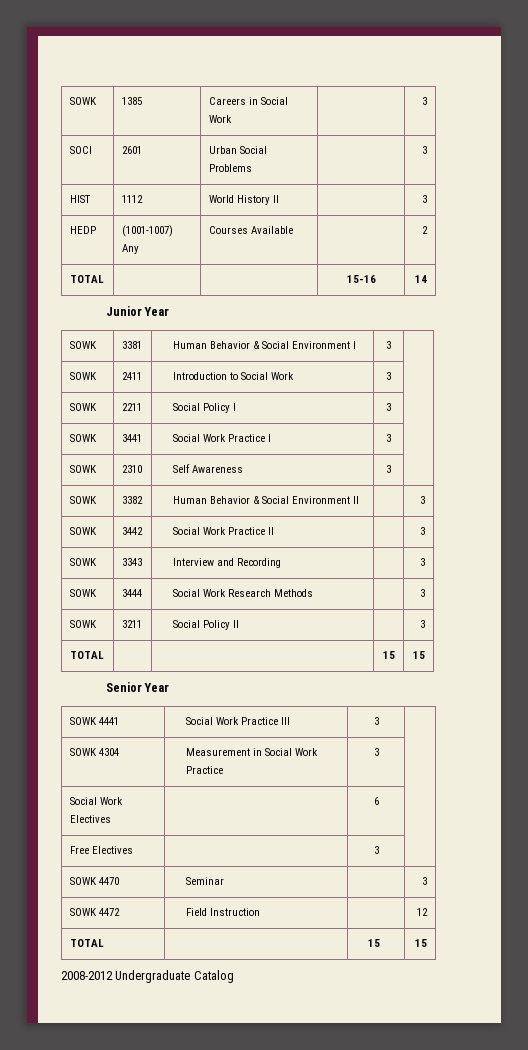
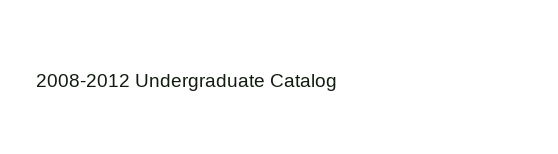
[69,97,97,105] [121,97,142,105] [208,97,288,105] [208,115,232,123] [422,97,428,105] [69,146,92,154] [121,146,142,154] [208,146,267,154] [208,164,252,172] [422,146,428,154] [69,195,91,203] [121,195,143,203] [208,195,279,205] [422,195,428,203] [69,226,96,234] [121,225,173,237] [121,244,139,254] [208,226,293,234] [422,226,429,234] [69,275,104,283] [346,275,376,283] [415,275,428,283] [105,306,170,316] [69,341,97,349] [121,341,142,349] [173,341,357,349] [386,341,391,349] [69,372,97,380] [121,372,142,380] [173,372,295,380] [386,372,391,380] [69,403,97,411] [121,403,142,411] [173,403,237,413] [386,403,391,411] [69,434,97,442] [121,434,142,442] [173,434,272,442] [386,434,391,442] [69,465,97,473] [121,465,142,473] [173,464,244,473] [386,465,391,473] [69,496,97,504] [121,496,143,504] [173,496,360,504] [420,496,426,504] [69,527,97,535] [121,527,143,535] [173,527,275,535] [420,527,426,535] [69,558,97,566] [121,558,142,566] [173,558,282,568] [420,558,426,566] [69,589,97,597] [121,589,142,597] [173,589,314,597] [420,589,426,597] [69,620,97,628] [121,620,142,628] [173,620,240,630] [420,620,426,628] [69,651,104,659] [382,651,395,659] [413,651,426,659] [105,682,170,692] [69,717,119,725] [186,717,291,725] [373,717,379,725] [69,748,119,756] [186,748,319,756] [186,766,224,774] [373,748,379,756] [69,797,123,805] [69,815,111,823] [373,797,379,805] [69,846,133,854] [373,846,379,854] [69,877,119,885] [186,877,225,885] [422,877,428,885] [69,908,120,916] [186,908,261,916] [417,908,429,916] [69,939,104,947] [367,939,380,947] [415,939,428,947] SOWK | 1385 | Careers in Social Work | | 3 // SOCI | 2601 | Urban Social Problems | | 3 // HIST | 1112 | World History II | | 3 // HEDP | (1001-1007) Any | Courses Available | | 2 // TOTAL | | | 15-16 | 14 // Junior Year // SOWK | 3381 | Human Behavior & Social Environment I | 3 | // SOWK | 2411 | Introduction to Social Work | 3 | // SOWK | 2211 | Social Policy I | 3 | // SOWK | 3441 | Social Work Practice I | 3 | // SOWK | 2310 | Self Awareness | 3 | // SOWK | 3382 | Human Behavior & Social Environment II | | 3 // SOWK | 3442 | Social Work Practice II | | 3 // SOWK | 3343 | Interview and Recording | | 3 // SOWK | 3444 | Social Work Research Methods | | 3 // SOWK | 3211 | Social Policy II | | 3 // TOTAL | | | 15 | 15 // Senior Year // SOWK 4441 | Social Work Practice III | 3 | // SOWK 4304 | Measurement in Social Work Practice | 3 | // Social Work Electives | | 6 | // Free Electives | | 3 | // SOWK 4470 | Seminar | | 3 // SOWK 4472 | Field Instruction | | 12 // TOTAL | | 15 | 15 // -> (36, 80) none

